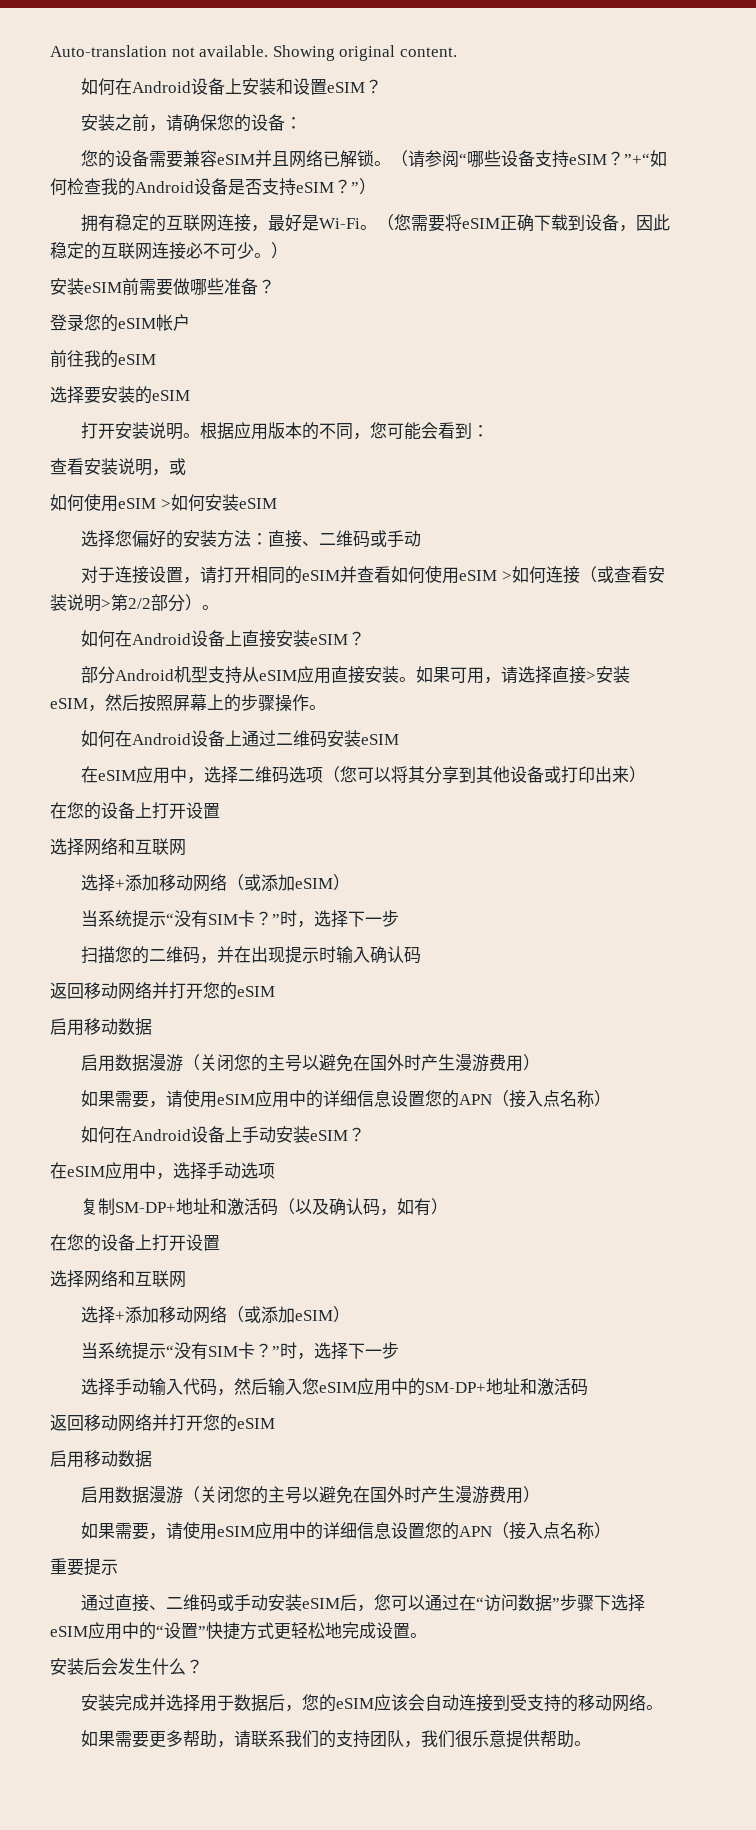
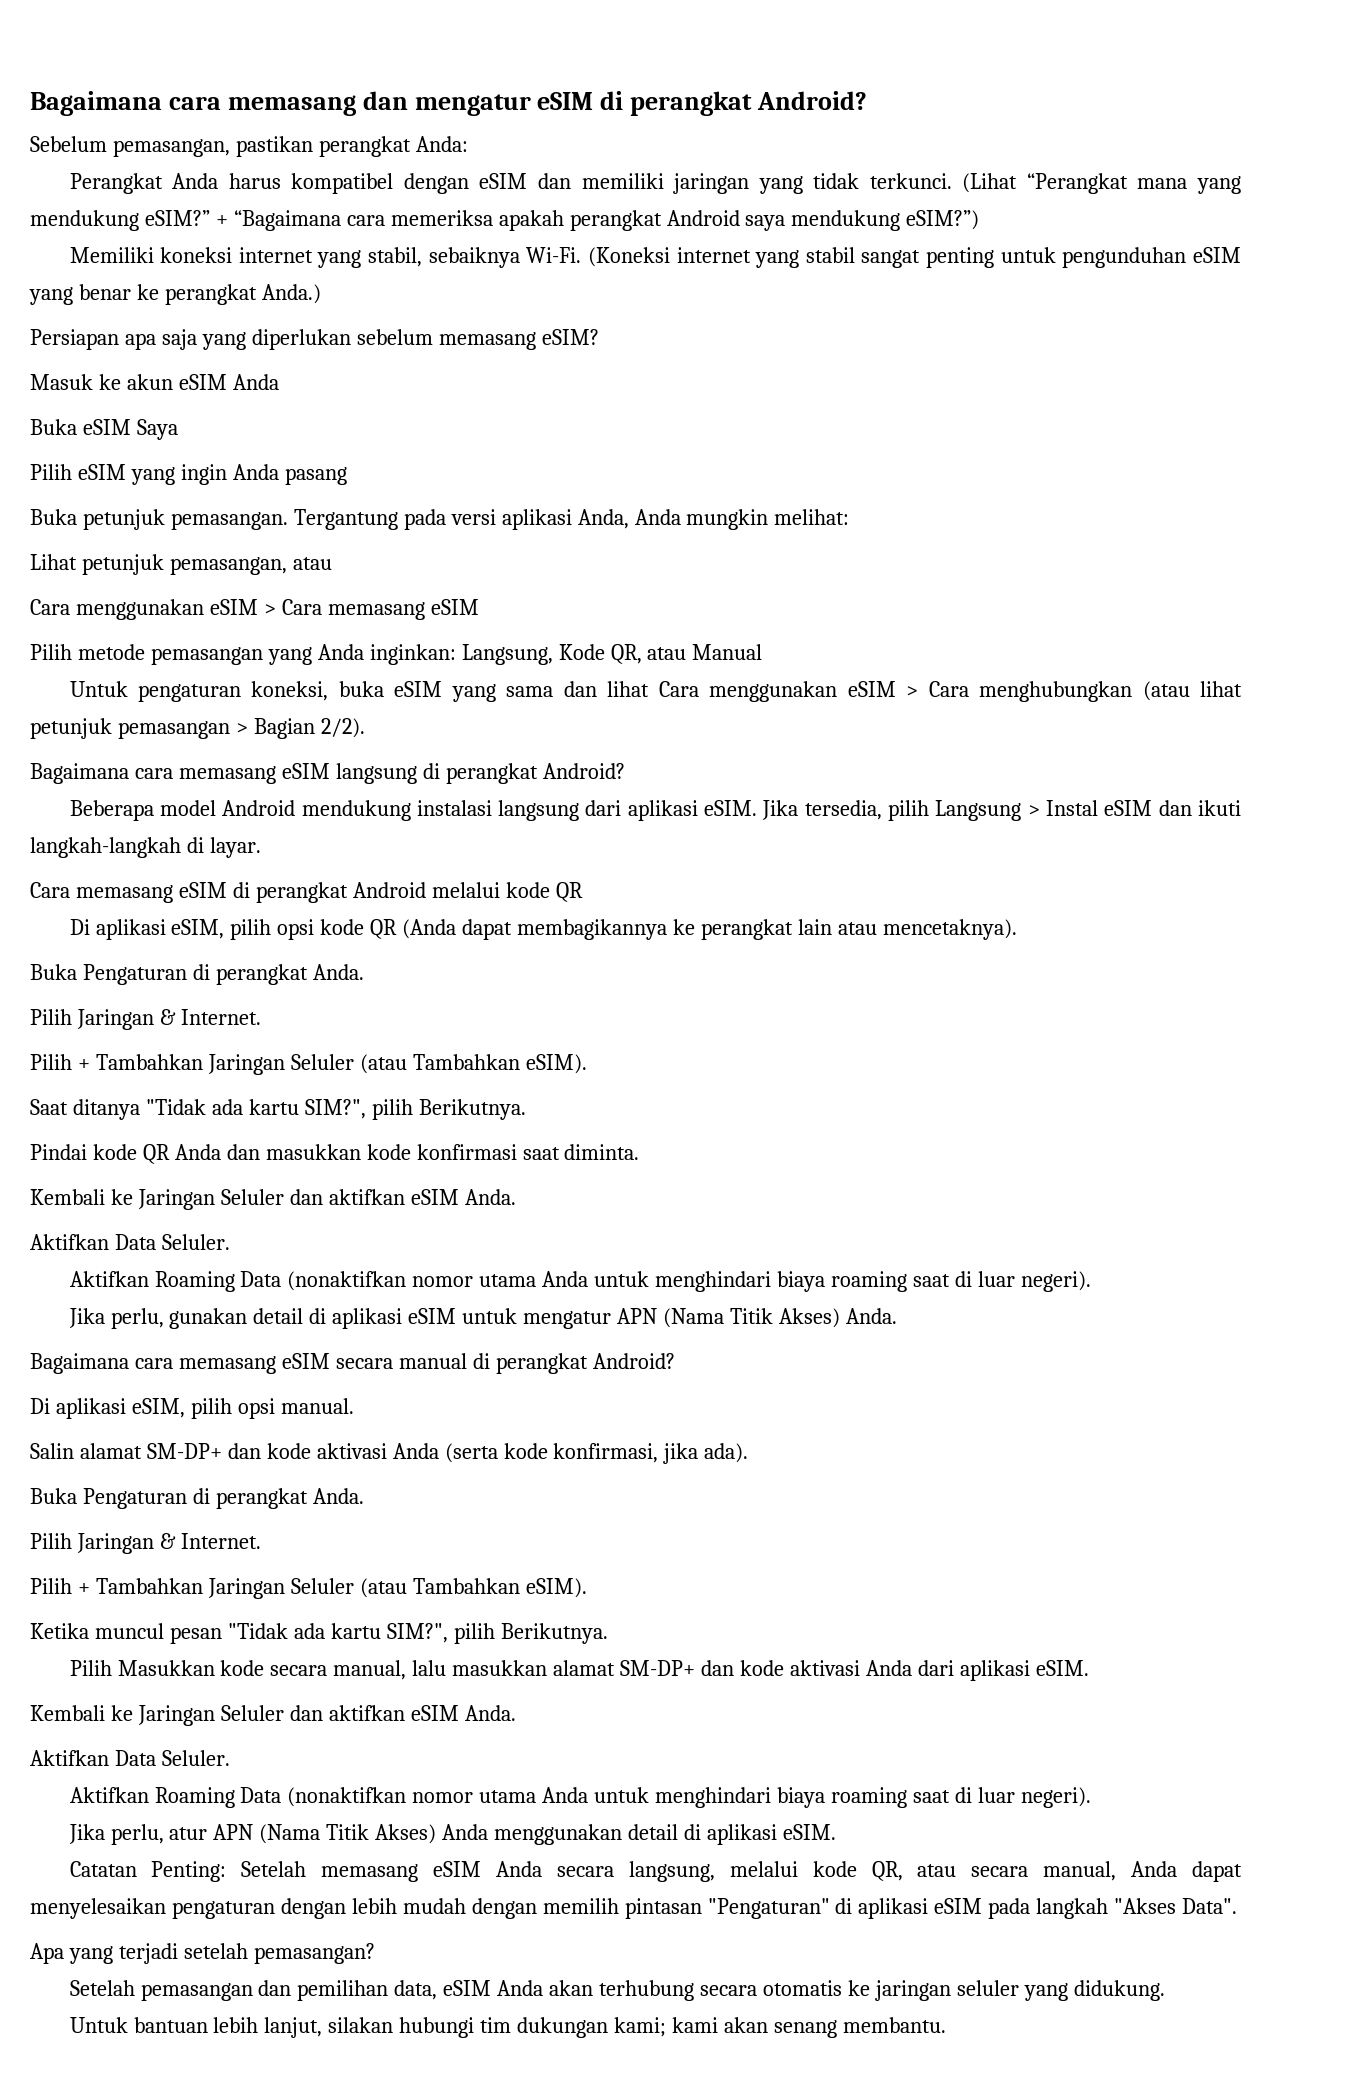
[50,45,457,61] [81,78,383,95] [81,114,303,132] [81,150,668,168] [50,178,376,196] [81,214,671,232] [50,242,288,260] [50,278,275,296] [50,314,190,332] [50,350,156,368] [50,386,190,404] [81,422,490,440] [50,458,186,476] [50,493,277,512] [81,530,422,548] [81,565,665,584] [50,594,219,612] [81,630,366,648] [81,666,631,684] [50,694,326,712] [81,730,400,748] [81,766,647,784] [50,802,220,820] [50,838,186,856] [81,874,351,892] [81,910,400,928] [81,946,422,964] [50,982,275,1000] [50,1018,152,1036] [81,1054,541,1072] [81,1089,612,1108] [81,1126,366,1144] [50,1162,275,1180] [81,1198,449,1216] [50,1234,220,1252] [50,1270,186,1288] [81,1306,351,1324] [81,1342,400,1360] [81,1378,589,1396] [50,1414,275,1432] [50,1450,152,1468] [81,1486,541,1504] [81,1521,612,1540] [50,1558,118,1576] [81,1594,646,1612] [50,1622,427,1640] [50,1658,203,1675] [81,1694,664,1712] [81,1730,592,1748] Auto-translation not available. Showing original content. // 如何在Android设备上安装和设置eSIM？ // 安装之前，请确保您的设备： // 您的设备需要兼容eSIM并且网络已解锁。（请参阅“哪些设备支持eSIM？”+“如何检查我的Android设备是否支持eSIM？”） // 拥有稳定的互联网连接，最好是Wi-Fi。（您需要将eSIM正确下载到设备，因此稳定的互联网连接必不可少。） // 安装eSIM前需要做哪些准备？ // 登录您的eSIM帐户 // 前往我的eSIM // 选择要安装的eSIM // 打开安装说明。根据应用版本的不同，您可能会看到： // 查看安装说明，或 // 如何使用eSIM >如何安装eSIM // 选择您偏好的安装方法：直接、二维码或手动 // 对于连接设置，请打开相同的eSIM并查看如何使用eSIM >如何连接（或查看安装说明>第2/2部分）。 // 如何在Android设备上直接安装eSIM？ // 部分Android机型支持从eSIM应用直接安装。如果可用，请选择直接>安装eSIM，然后按照屏幕上的步骤操作。 // 如何在Android设备上通过二维码安装eSIM // 在eSIM应用中，选择二维码选项（您可以将其分享到其他设备或打印出来） // 在您的设备上打开设置 // 选择网络和互联网 // 选择+添加移动网络（或添加eSIM） // 当系统提示“没有SIM卡？”时，选择下一步 // 扫描您的二维码，并在出现提示时输入确认码 // 返回移动网络并打开您的eSIM // 启用移动数据 // 启用数据漫游（关闭您的主号以避免在国外时产生漫游费用） // 如果需要，请使用eSIM应用中的详细信息设置您的APN（接入点名称） // 如何在Android设备上手动安装eSIM？ // 在eSIM应用中，选择手动选项 // 复制SM-DP+地址和激活码（以及确认码，如有） // 在您的设备上打开设置 // 选择网络和互联网 // 选择+添加移动网络（或添加eSIM） // 当系统提示“没有SIM卡？”时，选择下一步 // 选择手动输入代码，然后输入您eSIM应用中的SM-DP+地址和激活码 // 返回移动网络并打开您的eSIM // 启用移动数据 // 启用数据漫游（关闭您的主号以避免在国外时产生漫游费用） // 如果需要，请使用eSIM应用中的详细信息设置您的APN（接入点名称） // 重要提示 // 通过直接、二维码或手动安装eSIM后，您可以通过在“访问数据”步骤下选择eSIM应用中的“设置”快捷方式更轻松地完成设置。 // 安装后会发生什么？ // 安装完成并选择用于数据后，您的eSIM应该会自动连接到受支持的移动网络。 // 如果需要更多帮助，请联系我们的支持团队，我们很乐意提供帮助。 -> [30,91,868,116] [30,136,468,157] [69,173,1241,194] [30,210,980,231] [69,247,1241,268] [29,284,321,305] [30,329,599,350] [30,374,279,390] [30,419,178,440] [30,464,347,485] [30,509,850,530] [30,554,332,575] [30,599,479,620] [30,644,763,665] [69,681,1243,702] [30,718,365,739] [30,763,625,784] [69,800,1241,821] [30,837,261,858] [30,882,583,903] [69,919,1017,940] [30,964,364,985] [30,1009,261,1030] [30,1054,587,1075] [30,1099,526,1120] [30,1144,640,1164] [30,1189,516,1210] [30,1234,230,1250] [69,1271,1091,1292] [68,1308,897,1329] [30,1353,675,1374] [30,1398,354,1419] [30,1443,749,1464] [30,1488,364,1509] [30,1533,261,1554] [30,1578,587,1599] [30,1623,608,1644] [69,1660,1089,1681] [30,1705,516,1726] [30,1750,230,1766] [69,1787,1091,1808] [68,1824,836,1845] [69,1861,1243,1882] [30,1898,1238,1919] [30,1943,375,1964] [69,1980,1165,2001] [69,2017,946,2038] Bagaimana cara memasang dan mengatur eSIM di perangkat Android? // Sebelum pemasangan, pastikan perangkat Anda: // Perangkat Anda harus kompatibel dengan eSIM dan memiliki jaringan yang tidak terkunci. (Lihat “Perangkat mana yang mendukung eSIM?” + “Bagaimana cara memeriksa apakah perangkat Android saya mendukung eSIM?”) // Memiliki koneksi internet yang stabil, sebaiknya Wi-Fi. (Koneksi internet yang stabil sangat penting untuk pengunduhan eSIM yang benar ke perangkat Anda.) // Persiapan apa saja yang diperlukan sebelum memasang eSIM? // Masuk ke akun eSIM Anda // Buka eSIM Saya // Pilih eSIM yang ingin Anda pasang // Buka petunjuk pemasangan. Tergantung pada versi aplikasi Anda, Anda mungkin melihat: // Lihat petunjuk pemasangan, atau // Cara menggunakan eSIM > Cara memasang eSIM // Pilih metode pemasangan yang Anda inginkan: Langsung, Kode QR, atau Manual // Untuk pengaturan koneksi, buka eSIM yang sama dan lihat Cara menggunakan eSIM > Cara menghubungkan (atau lihat petunjuk pemasangan > Bagian 2/2). // Bagaimana cara memasang eSIM langsung di perangkat Android? // Beberapa model Android mendukung instalasi langsung dari aplikasi eSIM. Jika tersedia, pilih Langsung > Instal eSIM dan ikuti langkah-langkah di layar. // Cara memasang eSIM di perangkat Android melalui kode QR // Di aplikasi eSIM, pilih opsi kode QR (Anda dapat membagikannya ke perangkat lain atau mencetaknya). // Buka Pengaturan di perangkat Anda. // Pilih Jaringan & Internet. // Pilih + Tambahkan Jaringan Seluler (atau Tambahkan eSIM). // Saat ditanya "Tidak ada kartu SIM?", pilih Berikutnya. // Pindai kode QR Anda dan masukkan kode konfirmasi saat diminta. // Kembali ke Jaringan Seluler dan aktifkan eSIM Anda. // Aktifkan Data Seluler. // Aktifkan Roaming Data (nonaktifkan nomor utama Anda untuk menghindari biaya roaming saat di luar negeri). // Jika perlu, gunakan detail di aplikasi eSIM untuk mengatur APN (Nama Titik Akses) Anda. // Bagaimana cara memasang eSIM secara manual di perangkat Android? // Di aplikasi eSIM, pilih opsi manual. // Salin alamat SM-DP+ dan kode aktivasi Anda (serta kode konfirmasi, jika ada). // Buka Pengaturan di perangkat Anda. // Pilih Jaringan & Internet. // Pilih + Tambahkan Jaringan Seluler (atau Tambahkan eSIM). // Ketika muncul pesan "Tidak ada kartu SIM?", pilih Berikutnya. // Pilih Masukkan kode secara manual, lalu masukkan alamat SM-DP+ dan kode aktivasi Anda dari aplikasi eSIM. // Kembali ke Jaringan Seluler dan aktifkan eSIM Anda. // Aktifkan Data Seluler. // Aktifkan Roaming Data (nonaktifkan nomor utama Anda untuk menghindari biaya roaming saat di luar negeri). // Jika perlu, atur APN (Nama Titik Akses) Anda menggunakan detail di aplikasi eSIM. // Catatan Penting: Setelah memasang eSIM Anda secara langsung, melalui kode QR, atau secara manual, Anda dapat menyelesaikan pengaturan dengan lebih mudah dengan memilih pintasan "Pengaturan" di aplikasi eSIM pada langkah "Akses Data". // Apa yang terjadi setelah pemasangan? // Setelah pemasangan dan pemilihan data, eSIM Anda akan terhubung secara otomatis ke jaringan seluler yang didukung. // Untuk bantuan lebih lanjut, silakan hubungi tim dukungan kami; kami akan senang membantu.

